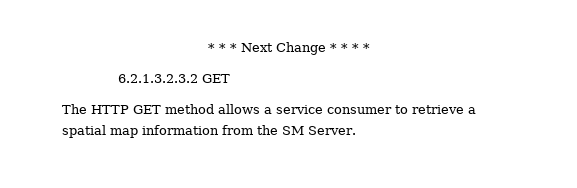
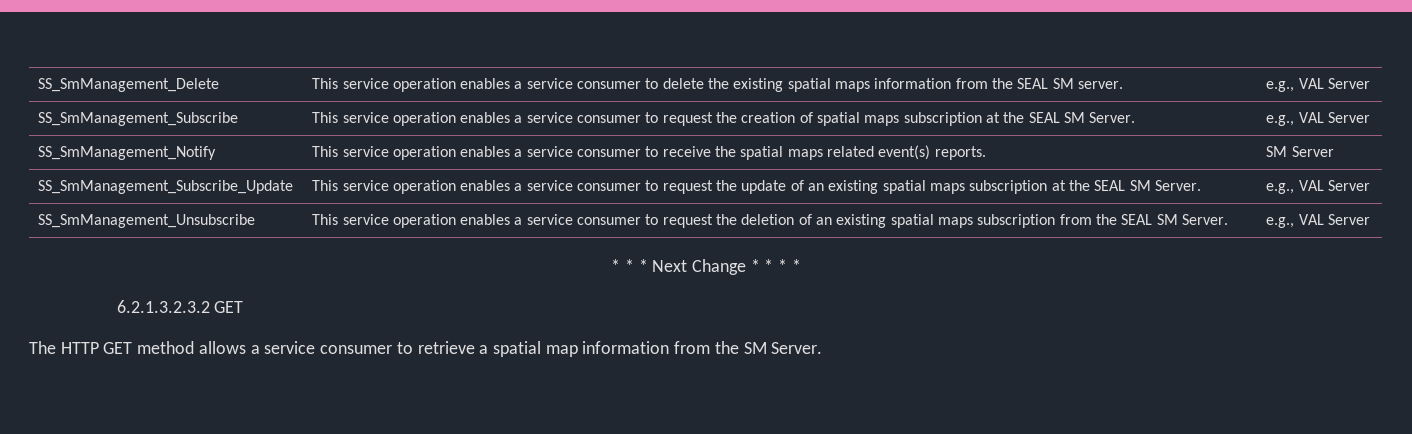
(207, 47) none -> [38,78,220,92] [312,78,1123,92] [1266,78,1370,92] [38,112,239,126] [312,112,1136,126] [1266,112,1370,126] [38,146,217,160] [312,145,986,160] [1266,146,1334,157] [38,180,294,194] [312,180,1201,194] [1266,180,1370,194] [38,214,256,228] [312,214,1228,228] [1266,214,1370,228] SS_SmManagement_Delete | This service operation enables a service consumer to delete the existing spatial maps information from the SEAL SM server. | e.g., VAL Server // SS_SmManagement_Subscribe | This service operation enables a service consumer to request the creation of spatial maps subscription at the SEAL SM Server. | e.g., VAL Server // SS_SmManagement_Notify | This service operation enables a service consumer to receive the spatial maps related event(s) reports. | SM Server // SS_SmManagement_Subscribe_Update | This service operation enables a service consumer to request the update of an existing spatial maps subscription at the SEAL SM Server. | e.g., VAL Server // SS_SmManagement_Unsubscribe | This service operation enables a service consumer to request the deletion of an existing spatial maps subscription from the SEAL SM Server. | e.g., VAL Server //

